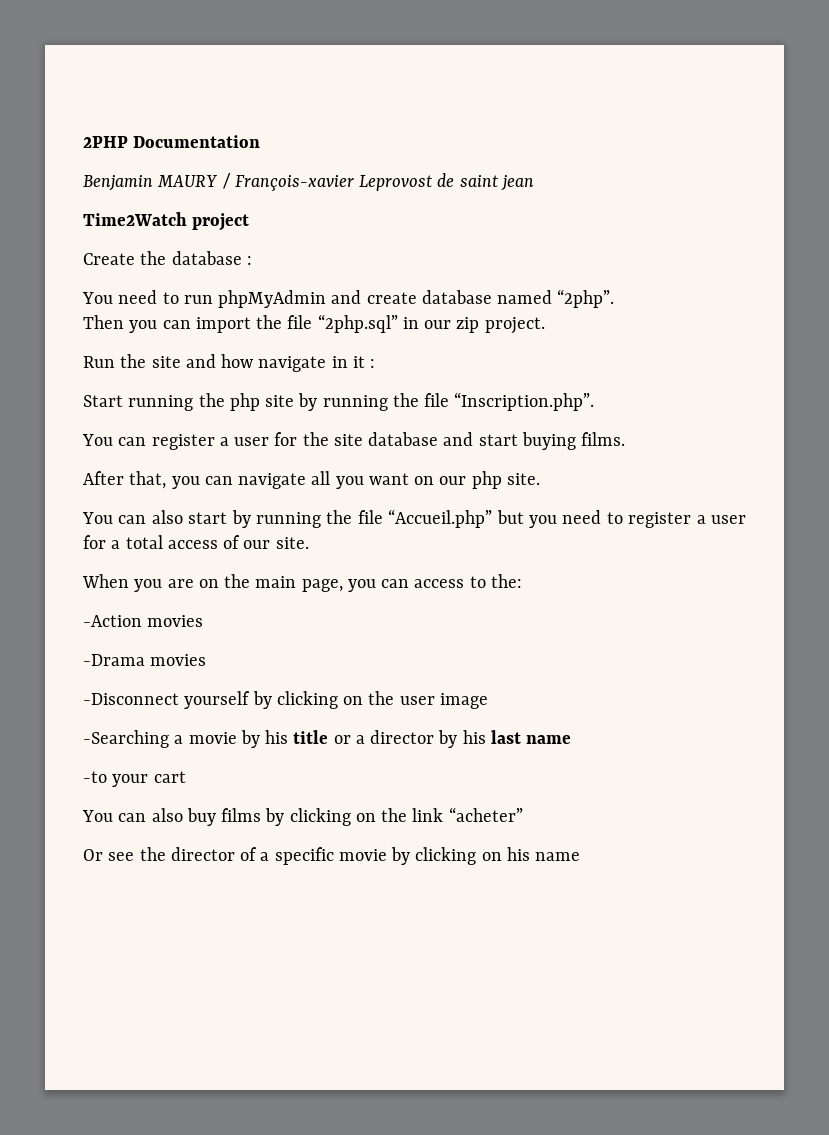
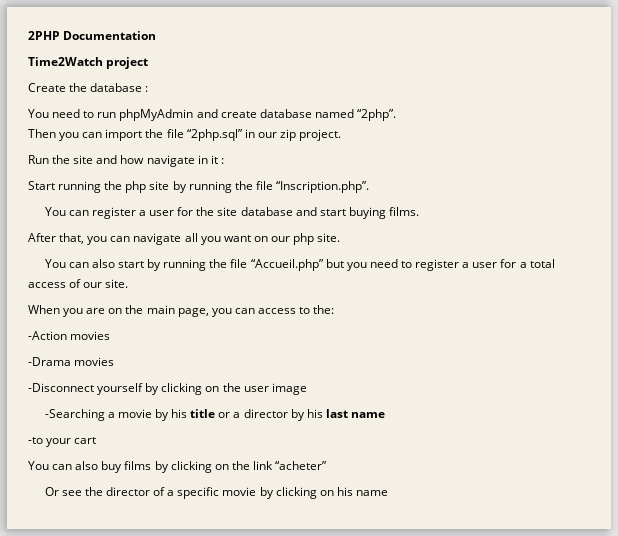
[83,173,534,191] // Benjamin MAURY / François-xavier Leprovost de saint jean -> (157, 35) none

